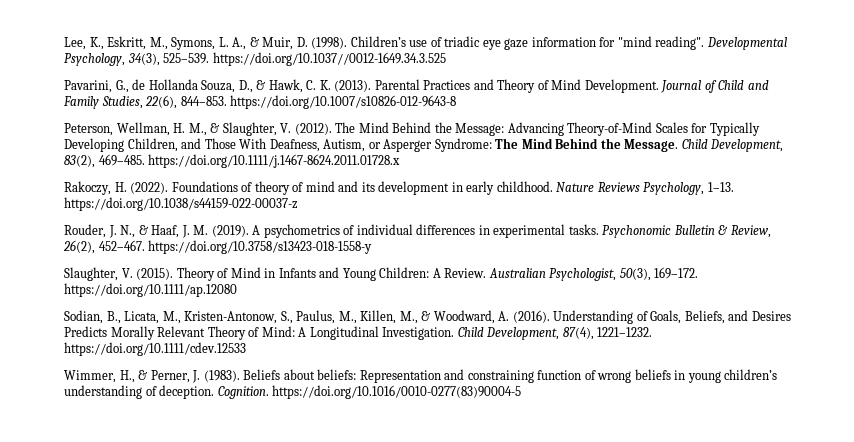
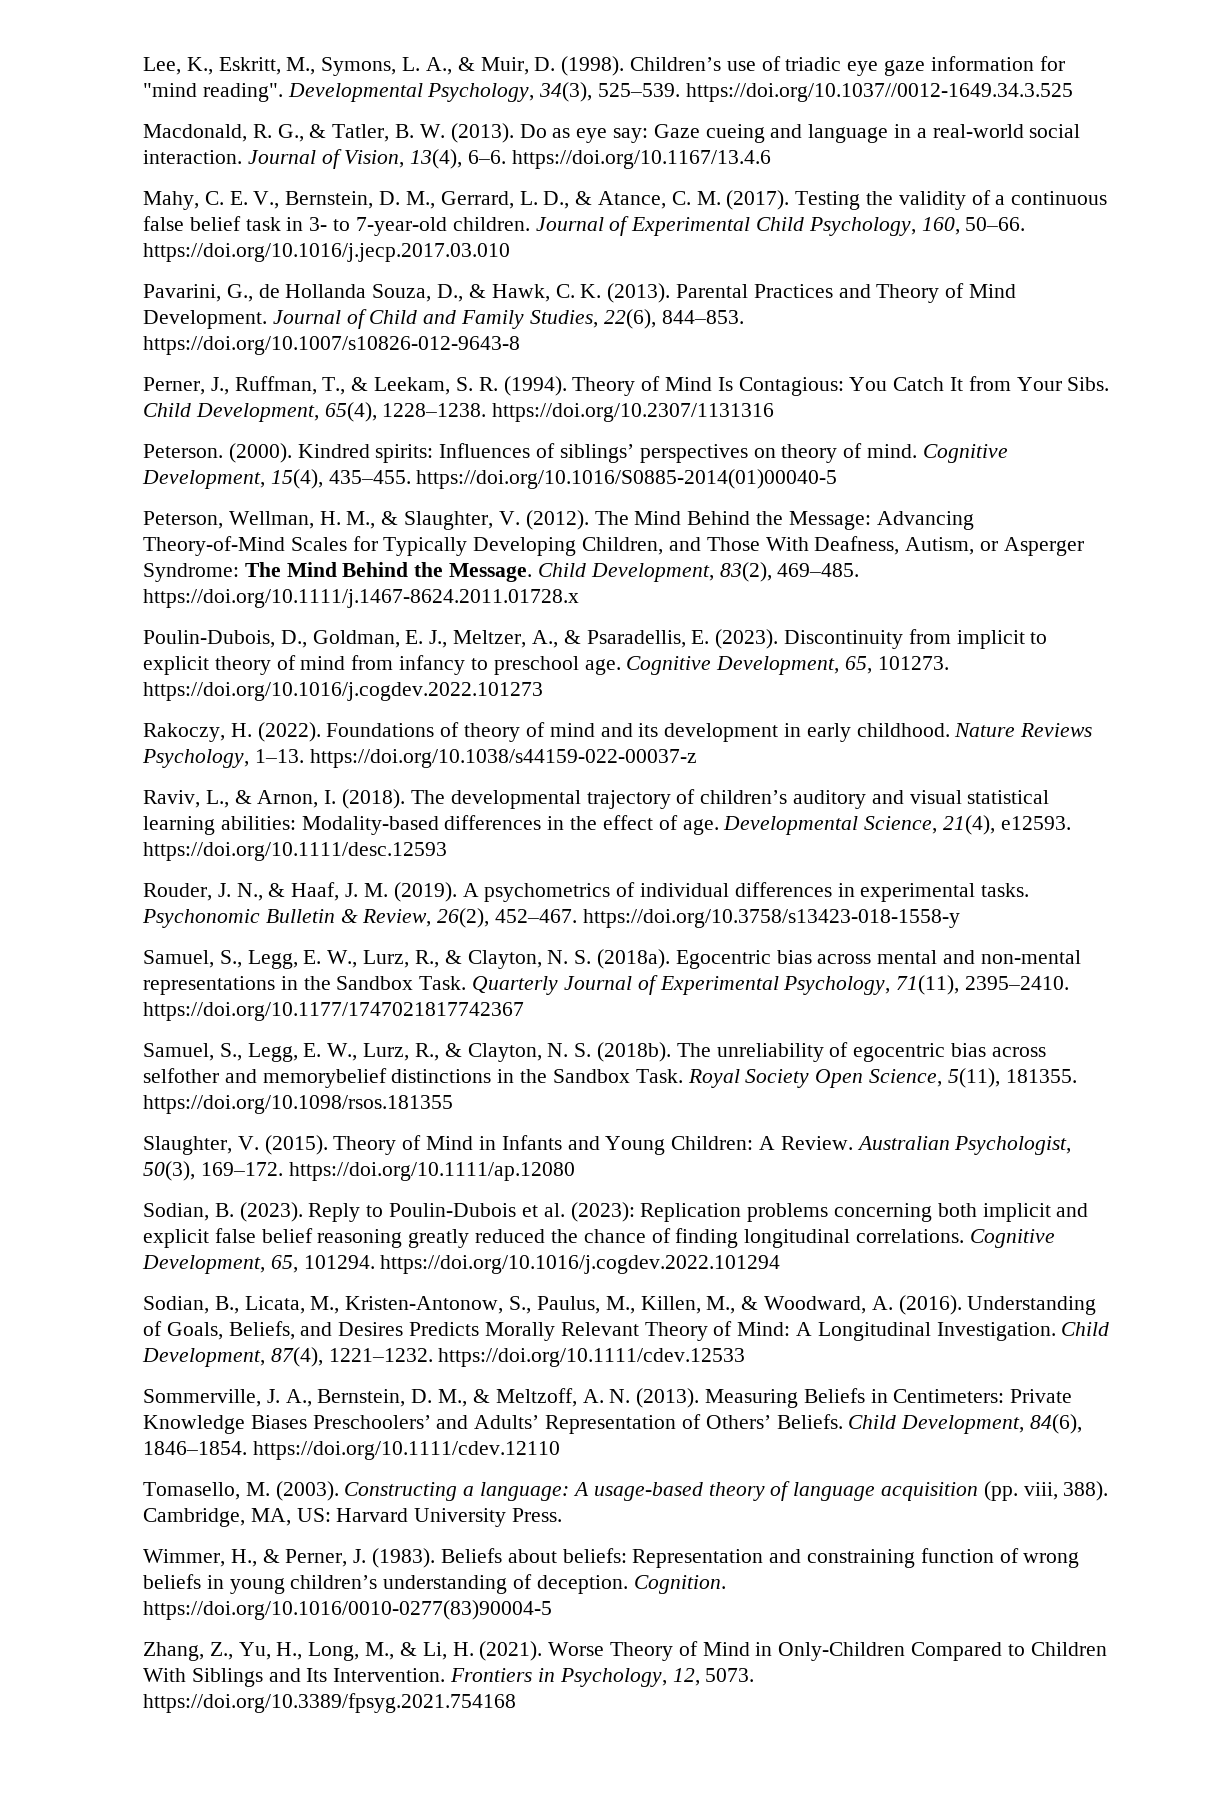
(446, 59) none -> [143,123,1081,143] [143,149,771,169] [143,190,1108,210] [143,216,1026,236] [143,243,511,262] // Macdonald, R. G., & Tatler, B. W. (2013). Do as eye say: Gaze cueing and language in a real-world social interaction. Journal of Vision, 13(4), 6–6. https://doi.org/10.1167/13.4.6 // Mahy, C. E. V., Bernstein, D. M., Gerrard, L. D., & Atance, C. M. (2017). Testing the validity of a continuous false belief task in 3- to 7-year-old children. Journal of Experimental Child Psychology, 160, 50–66. https://doi.org/10.1016/j.jecp.2017.03.010
(457, 102) none -> [143,376,1110,396] [143,402,775,422] [143,443,1008,463] [142,469,838,489] // Perner, J., Ruffman, T., & Leekam, S. R. (1994). Theory of Mind Is Contagious: You Catch It from Your Sibs. Child Development, 65(4), 1228–1238. https://doi.org/10.2307/1131316 // Peterson. (2000). Kindred spirits: Influences of siblings’ perspectives on theory of mind. Cognitive Development, 15(4), 435–455. https://doi.org/10.1016/S0885-2014(01)00040-5
(401, 161) none -> [143,629,1048,649] [143,655,949,675] [143,682,544,701] // Poulin-Dubois, D., Goldman, E. J., Meltzer, A., & Psaradellis, E. (2023). Discontinuity from implicit to explicit theory of mind from infancy to preschool age. Cognitive Development, 65, 101273. https://doi.org/10.1016/j.cogdev.2022.101273
(299, 204) none -> [143,789,1050,809] [143,815,1071,835] [143,842,448,861] // Raviv, L., & Arnon, I. (2018). The developmental trajectory of children’s auditory and visual statistical learning abilities: Modality-based differences in the effect of age. Developmental Science, 21(4), e12593. https://doi.org/10.1111/desc.12593
(373, 247) none -> [143,949,1081,969] [143,975,1069,995] [143,1002,525,1021] [143,1042,1046,1062] [143,1068,1077,1088] [143,1095,454,1114] // Samuel, S., Legg, E. W., Lurz, R., & Clayton, N. S. (2018a). Egocentric bias across mental and non-mental representations in the Sandbox Task. Quarterly Journal of Experimental Psychology, 71(11), 2395–2410. https://doi.org/10.1177/1747021817742367 // Samuel, S., Legg, E. W., Lurz, R., & Clayton, N. S. (2018b). The unreliability of egocentric bias across selfother and memorybelief distinctions in the Sandbox Task. Royal Society Open Science, 5(11), 181355. https://doi.org/10.1098/rsos.181355
(238, 290) none -> [143,1202,1089,1222] [143,1228,1055,1248] [142,1255,781,1274] // Sodian, B. (2023). Reply to Poulin-Dubois et al. (2023): Replication problems concerning both implicit and explicit false belief reasoning greatly reduced the chance of finding longitudinal correlations. Cognitive Development, 65, 101294. https://doi.org/10.1016/j.cogdev.2022.101294
(247, 349) none -> [143,1388,1073,1408] [143,1414,1082,1434] [143,1441,560,1460] [143,1481,1109,1501] [143,1508,563,1527] // Sommerville, J. A., Bernstein, D. M., & Meltzoff, A. N. (2013). Measuring Beliefs in Centimeters: Private Knowledge Biases Preschoolers’ and Adults’ Representation of Others’ Beliefs. Child Development, 84(6), 1846–1854. https://doi.org/10.1111/cdev.12110 // Tomasello, M. (2003). Constructing a language: A usage-based theory of language acquisition (pp. viii, 388). Cambridge, MA, US: Harvard University Press.
(522, 392) none -> [143,1641,1107,1661] [143,1668,755,1687] [143,1693,517,1713] // Zhang, Z., Yu, H., Long, M., & Li, H. (2021). Worse Theory of Mind in Only-Children Compared to Children With Siblings and Its Intervention. Frontiers in Psychology, 12, 5073. https://doi.org/10.3389/fpsyg.2021.754168

